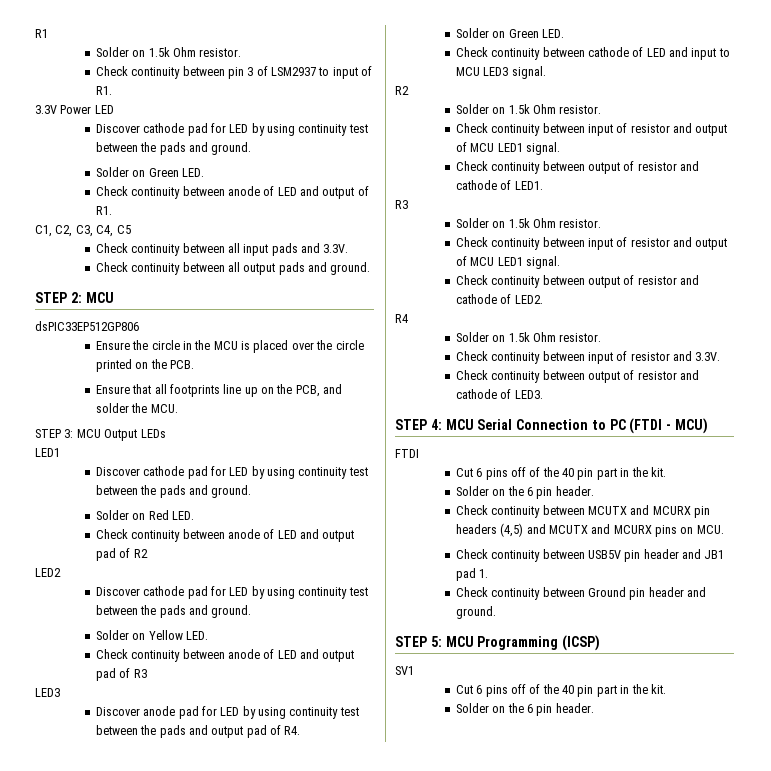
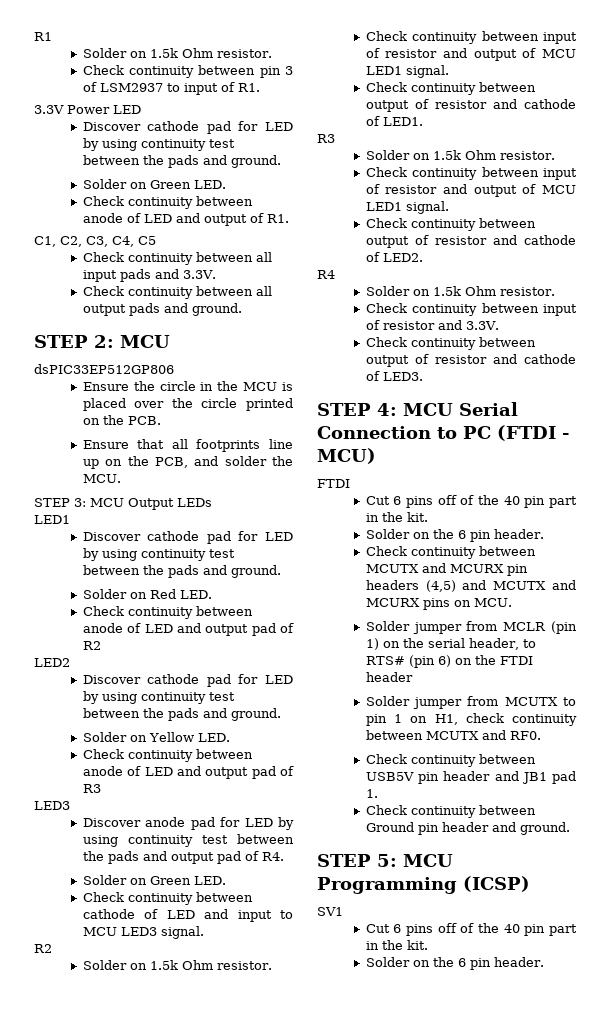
(724, 529) none -> [365,621,577,634] [365,638,536,650] [365,655,533,668] [365,672,413,682] [365,696,576,709] [365,713,577,726] [365,730,541,740] // Solder jumper from MCLR (pin 1) on the serial header, to RTS# (pin 6) on the FTDI header // Solder jumper from MCUTX to pin 1 on H1, check continuity between MCUTX and RF0.

